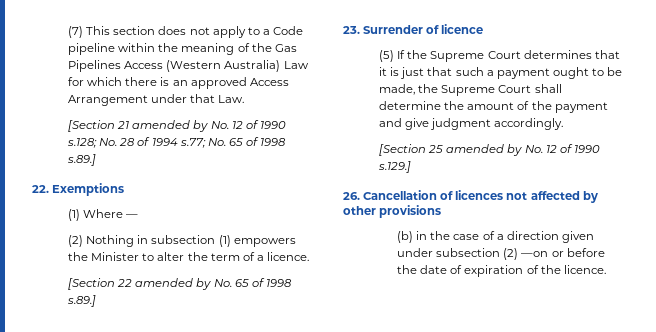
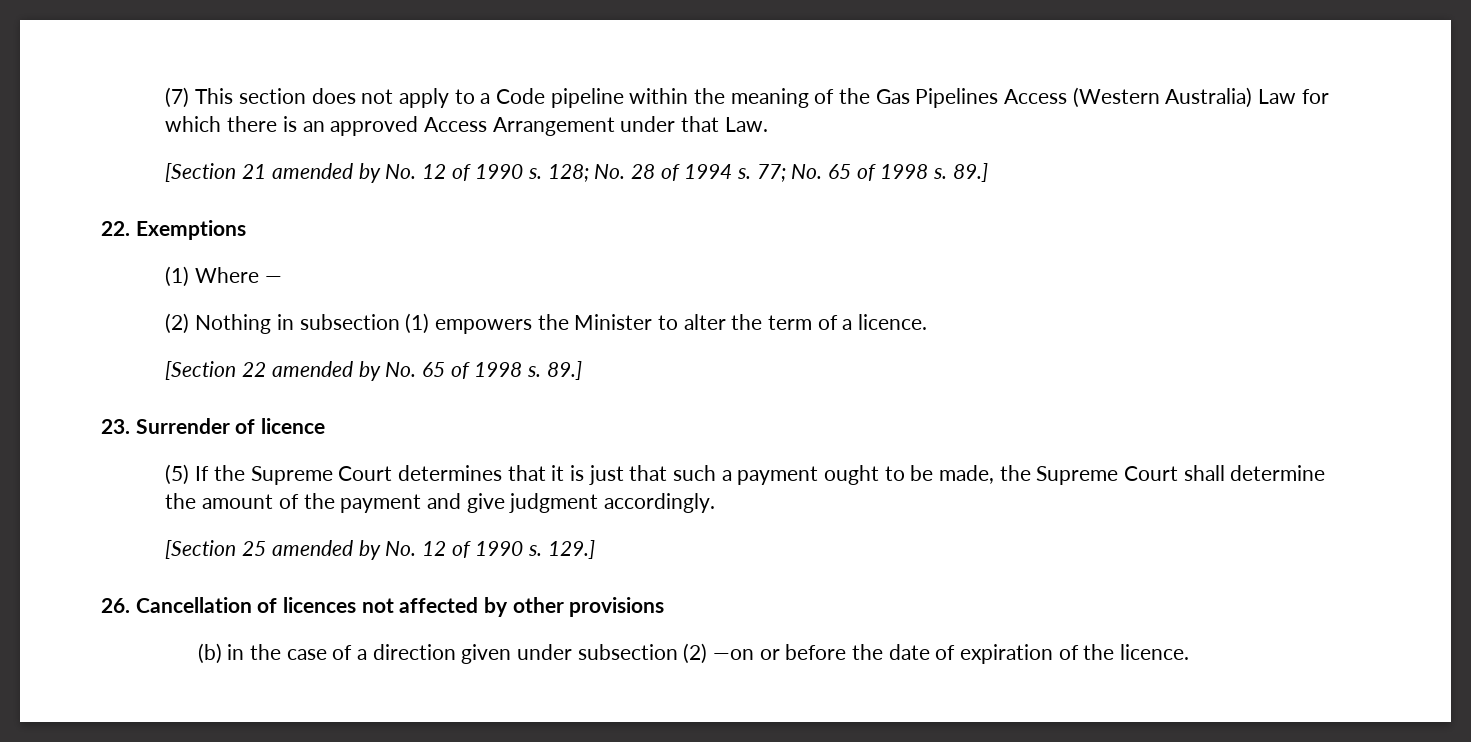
[67,138,98,148] s.128; -> [527,164,589,182] s. 128;
[179,137,287,148] [67,154,97,166] s.77; No. 65 of 1998 s.89.] -> [736,163,988,182] s. 77; No. 65 of 1998 s. 89.]
[67,295,97,307] s.89.] -> [526,361,582,380] s. 89.]
[378,161,412,173] s.129.] -> [527,540,595,559] s. 129.]

